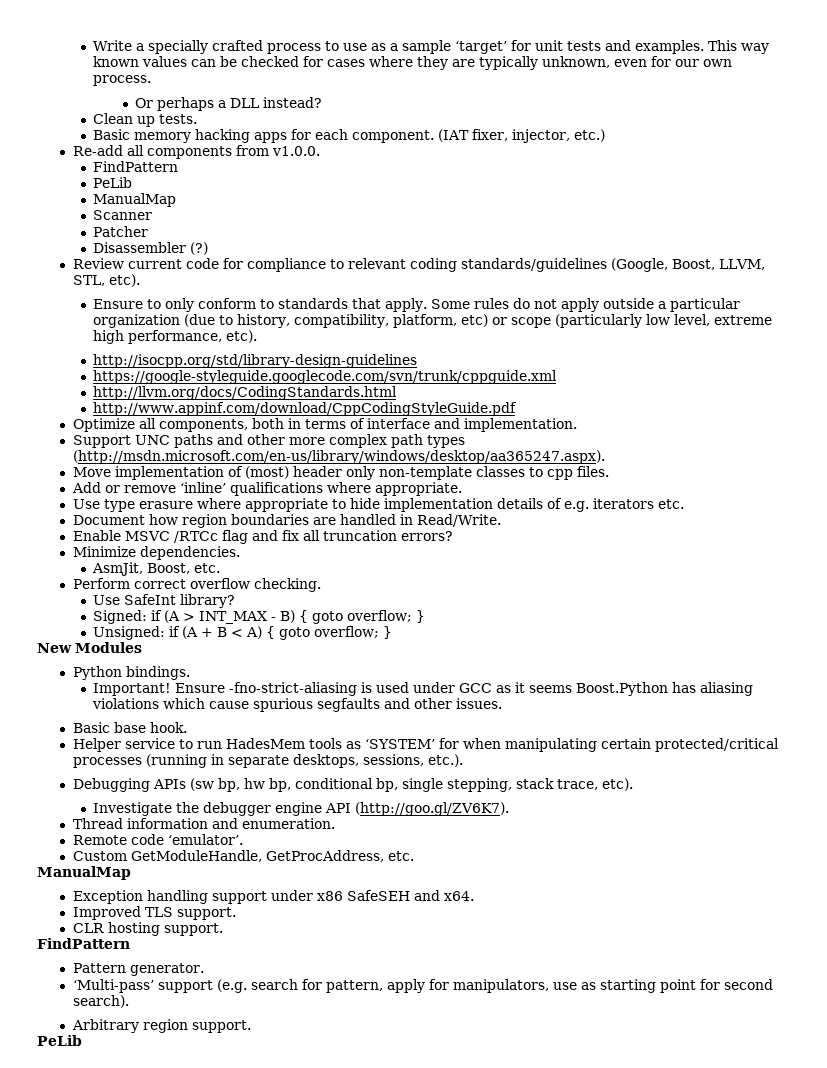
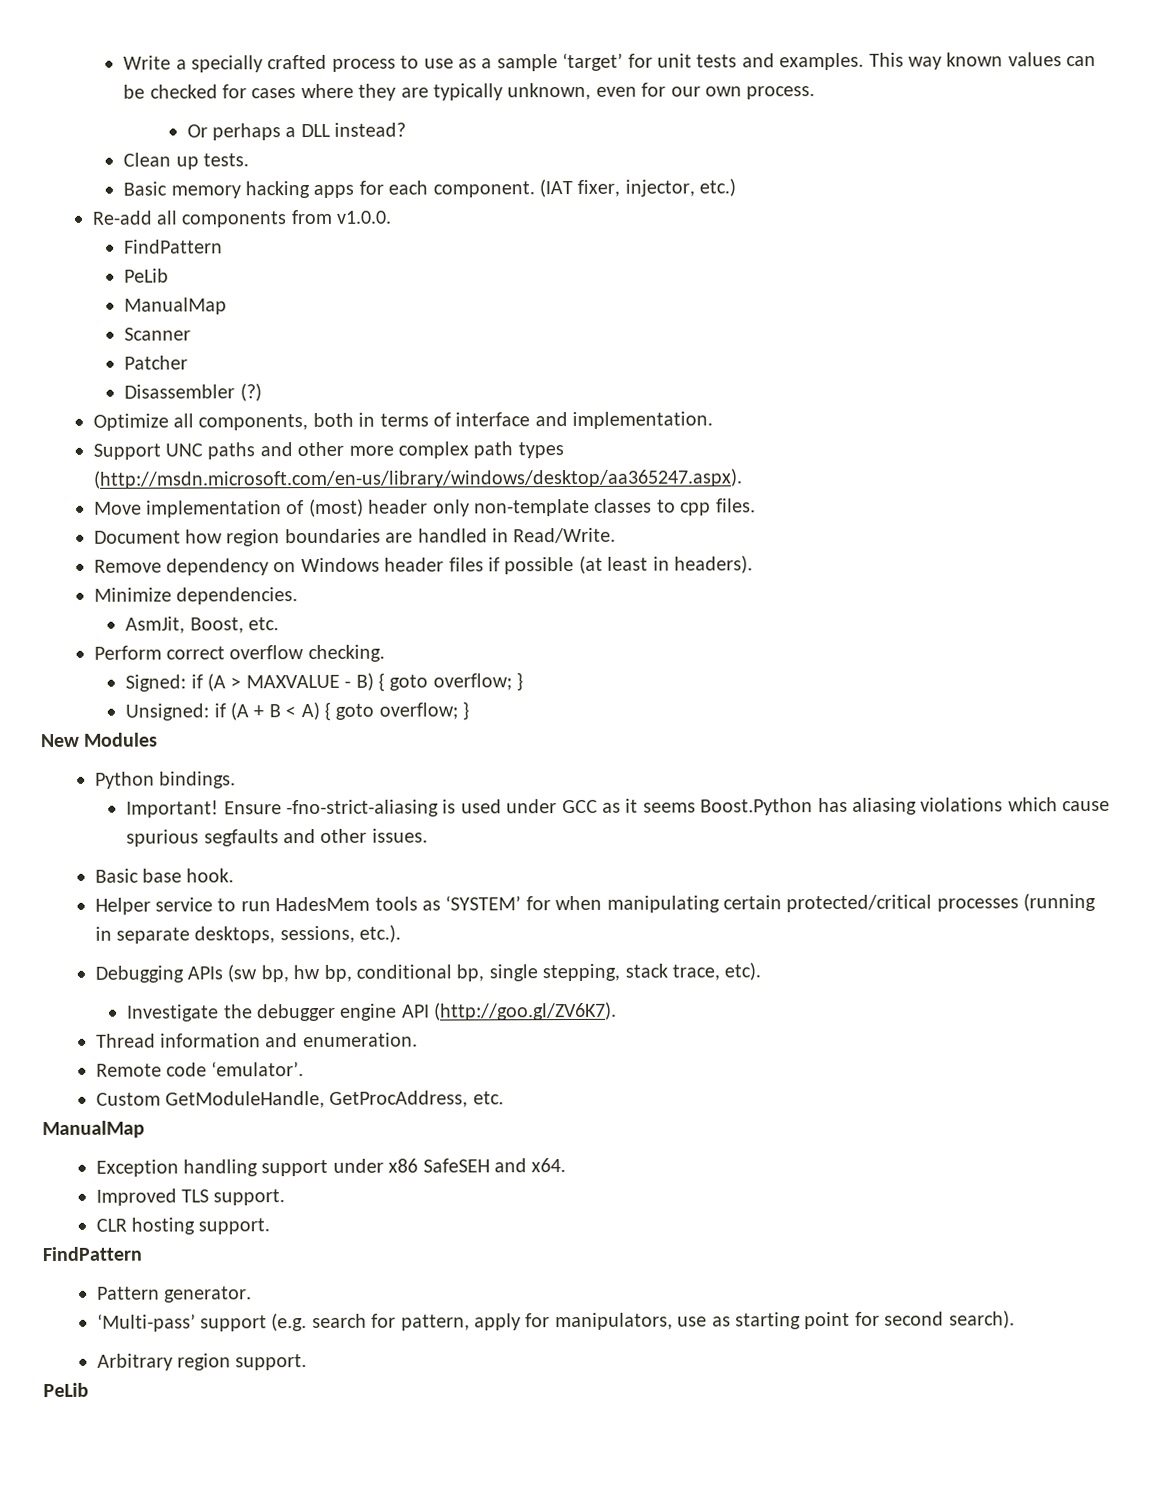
[72,258,765,272] [72,274,140,287] [93,298,741,312] [93,314,773,328] [93,330,258,344] [93,354,418,368] [93,370,558,384] [93,386,398,400] [93,402,518,416] // Review current code for compliance to relevant coding standards/guidelines (Google, Boost, LLVM, STL, etc). // Ensure to only conform to standards that apply. Some rules do not apply outside a particular organization (due to history, compatibility, platform, etc) or scope (particularly low level, extreme high performance, etc). // http://isocpp.org/std/library-design-guidelines // https://google-styleguide.googlecode.com/svn/trunk/cppguide.xml // http://llvm.org/docs/CodingStandards.html // http://www.appinf.com/download/CppCodingStyleGuide.pdf -> (262, 392) none
[71,482,462,496] [72,498,684,512] // Add or remove ‘inline’ qualifications where appropriate. // Use type erasure where appropriate to hide implementation details of e.g. iterators etc. -> (756, 505) none
[72,530,453,544] Enable MSVC /RTCc flag and fix all truncation errors? -> [93,555,754,576] Remove dependency on Windows header files if possible (at least in headers).
[93,594,236,608] // Use SafeInt library? -> (385, 653) none
[199,611,268,624] INT_MAX -> [245,674,340,689] MAXVALUE

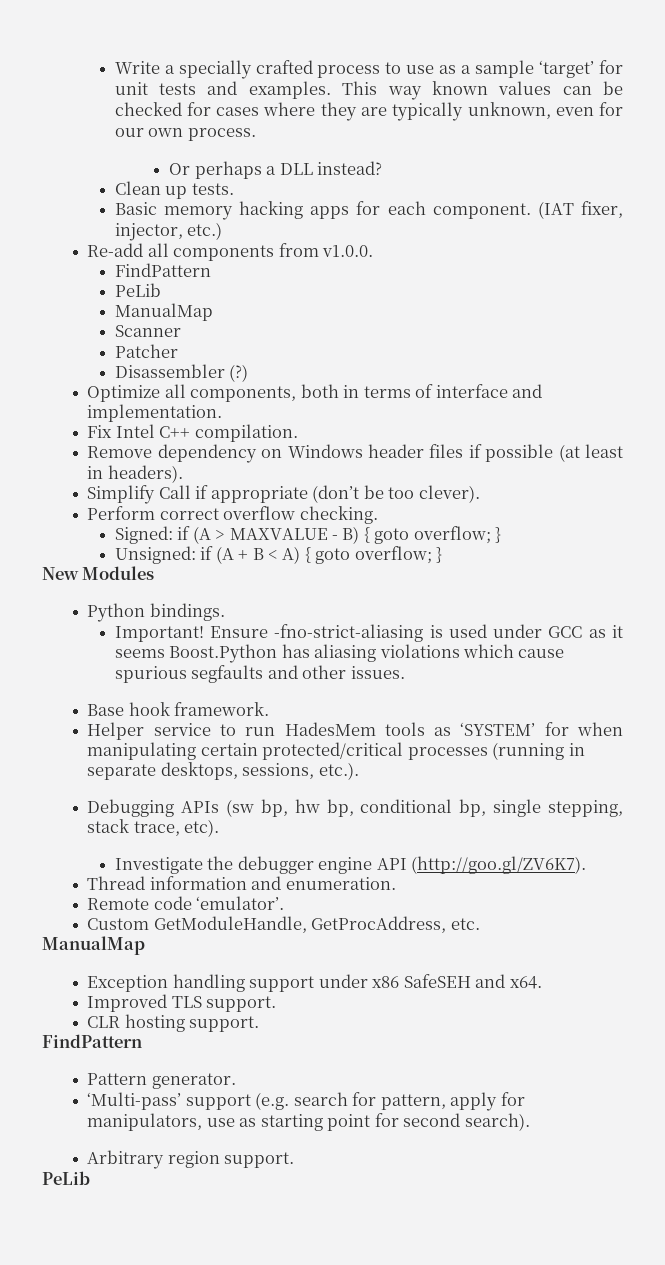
[92,441,564,460] [92,468,743,489] [93,498,756,518] [93,527,617,547] Support UNC paths and other more complex path types (http://msdn.microsoft.com/en-us/library/windows/desktop/aa365247.aspx). // Move implementation of (most) header only non-template classes to cpp files. // Document how region boundaries are handled in Read/Write. -> [87,424,298,442] Fix Intel C++ compilation.
[93,587,299,605] [125,616,280,634] Minimize dependencies. // AsmJit, Boost, etc. -> [87,485,480,504] Simplify Call if appropriate (don’t be too clever).
[94,868,235,883] Basic base hook. -> [87,702,270,716] Base hook framework.

